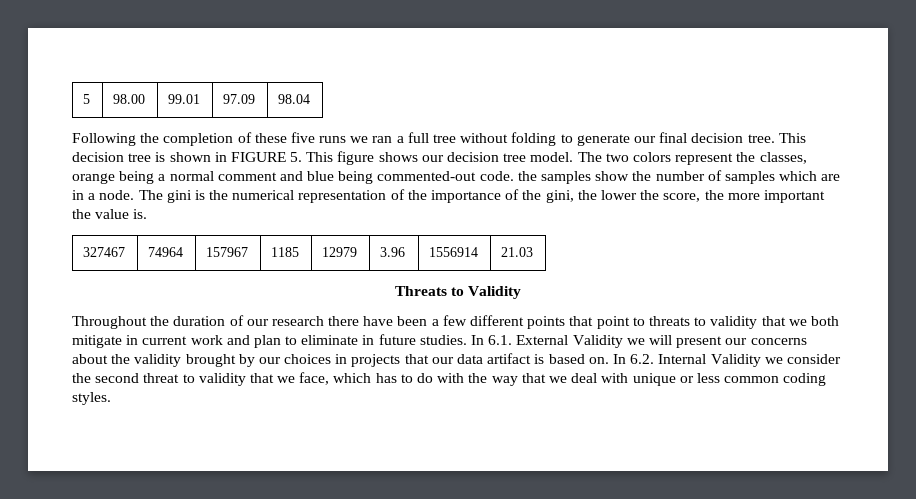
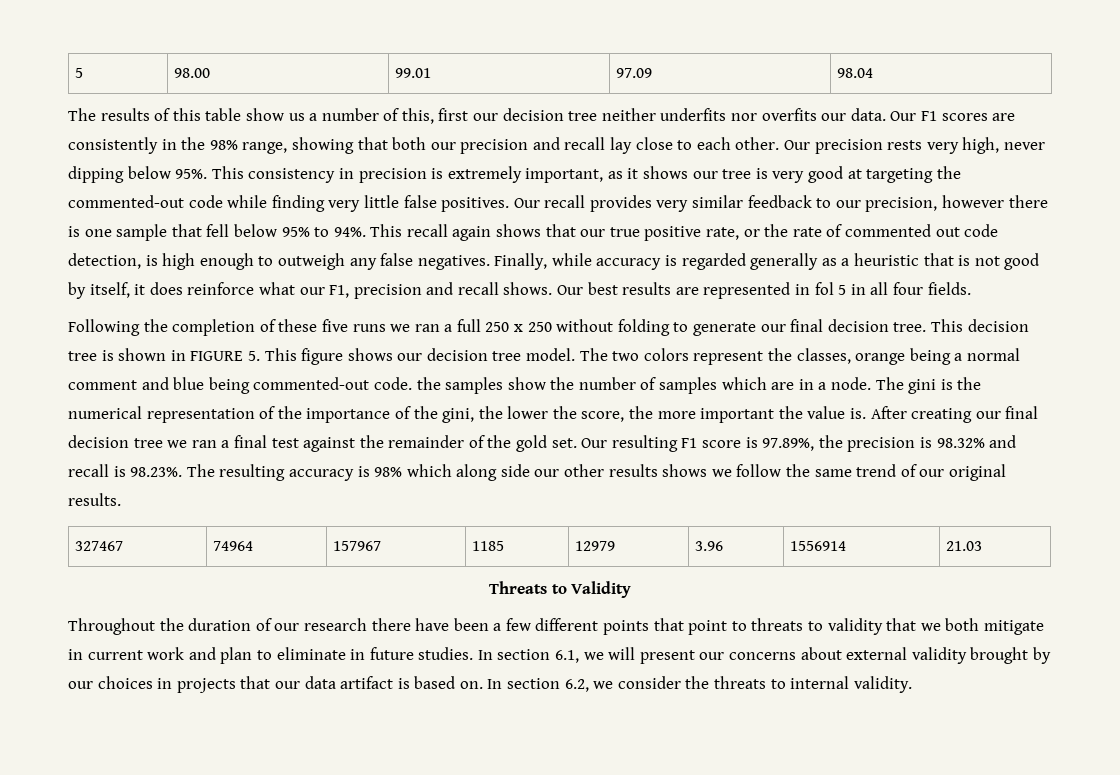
(311, 99) none -> [68,108,1016,124] [68,137,1045,154] [68,166,961,183] [68,195,1048,212] [68,224,999,241] [68,253,1040,270] [68,282,971,299] // The results of this table show us a number of this, first our decision tree neither underfits nor overfits our data. Our F1 scores are consistently in the 98% range, showing that both our precision and recall lay close to each other. Our precision rests very high, never dipping below 95%. This consistency in precision is extremely important, as it shows our tree is very good at targeting the commented-out code while finding very little false positives. Our recall provides very similar feedback to our precision, however there is one sample that fell below 95% to 94%. This recall again shows that our true positive rate, or the rate of commented out code detection, is high enough to outweigh any false negatives. Finally, while accuracy is regarded generally as a heuristic that is not good by itself, it does reinforce what our F1, precision and recall shows. Our best results are represented in fol 5 in all four fields.
[433,134,457,143] tree -> [485,322,552,332] 250 x 250
(148, 214) none -> [870,406,1039,423] [68,435,1017,452] [68,464,1006,481] [68,493,121,506] After creating our final decision tree we ran a final test against the remainder of the gold set. Our resulting F1 score is 97.89%, the precision is 98.32% and recall is 98.23%. The resulting accuracy is 98% which along side our other results shows we follow the same trend of our original results.
[488,335,623,348] 6.1. External Validity -> [497,649,580,663] section 6.1,
[111,354,131,364] the -> [846,647,908,660] external
[630,354,841,367] [72,372,827,386] [72,392,111,405] 6.2. Internal Validity we consider the second threat to validity that we face, which has to do with the way that we deal with unique or less common coding styles. -> [507,676,912,693] section 6.2, we consider the threats to internal validity.

